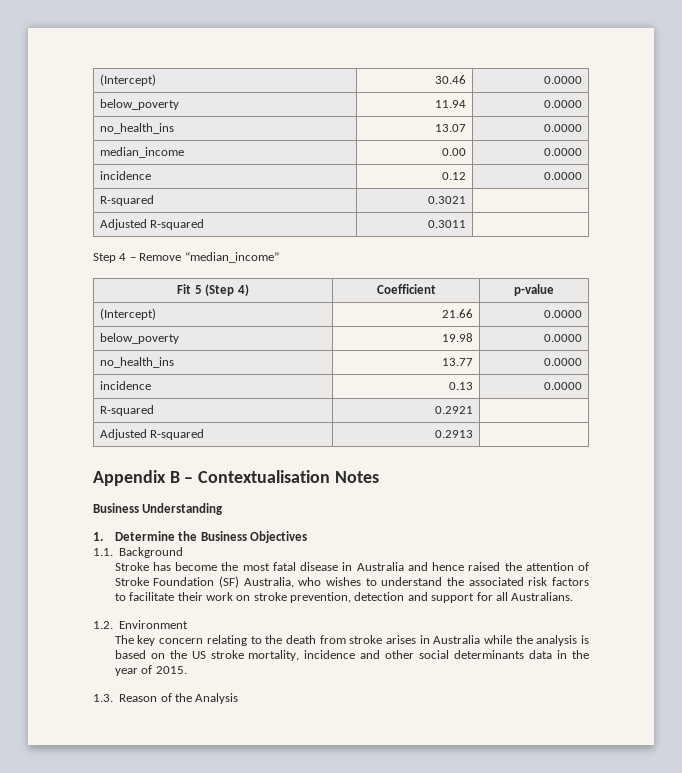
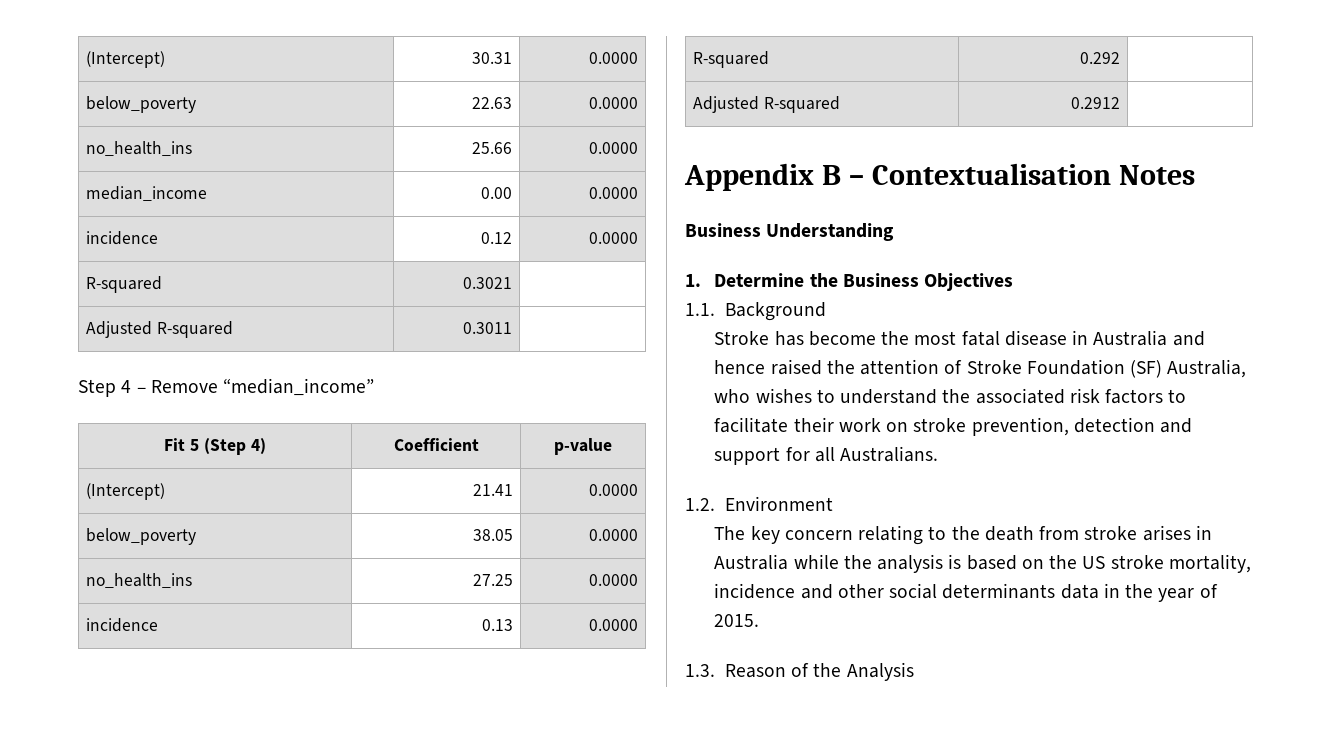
[99,74,156,86] [435,75,467,84] [544,76,583,84] [99,99,179,110] [435,100,467,108] [544,100,583,108] [99,123,174,134] [435,124,467,132] (Intercept) | 30.46 | 0.0000 // below_poverty | 11.94 | 0.0000 // no_health_ins | 13.07 -> [85,51,165,68] [472,52,513,64] [589,52,639,64] [85,96,196,113] [472,97,513,109] [589,97,639,109] [85,141,192,156] [472,142,513,154] (Intercept) | 30.31 | 0.0000 // below_poverty | 22.63 | 0.0000 // no_health_ins | 25.66
[442,309,474,318] [544,310,583,318] [99,333,179,344] [442,333,474,342] [544,334,583,342] [99,357,174,368] [442,358,474,366] 21.66 | 0.0000 // below_poverty | 19.98 | 0.0000 // no_health_ins | 13.77 -> [473,484,514,496] [589,484,639,496] [85,528,196,545] [473,529,514,541] [589,529,639,541] [85,573,192,588] [473,574,514,586] 21.41 | 0.0000 // below_poverty | 38.05 | 0.0000 // no_health_ins | 27.25
[435,406,474,414] [99,429,205,440] [435,430,474,438] 0.2921 | // Adjusted R-squared | 0.2913 -> [1080,52,1121,64] [692,96,840,113] [1071,97,1121,109] 0.292 | // Adjusted R-squared | 0.2912

